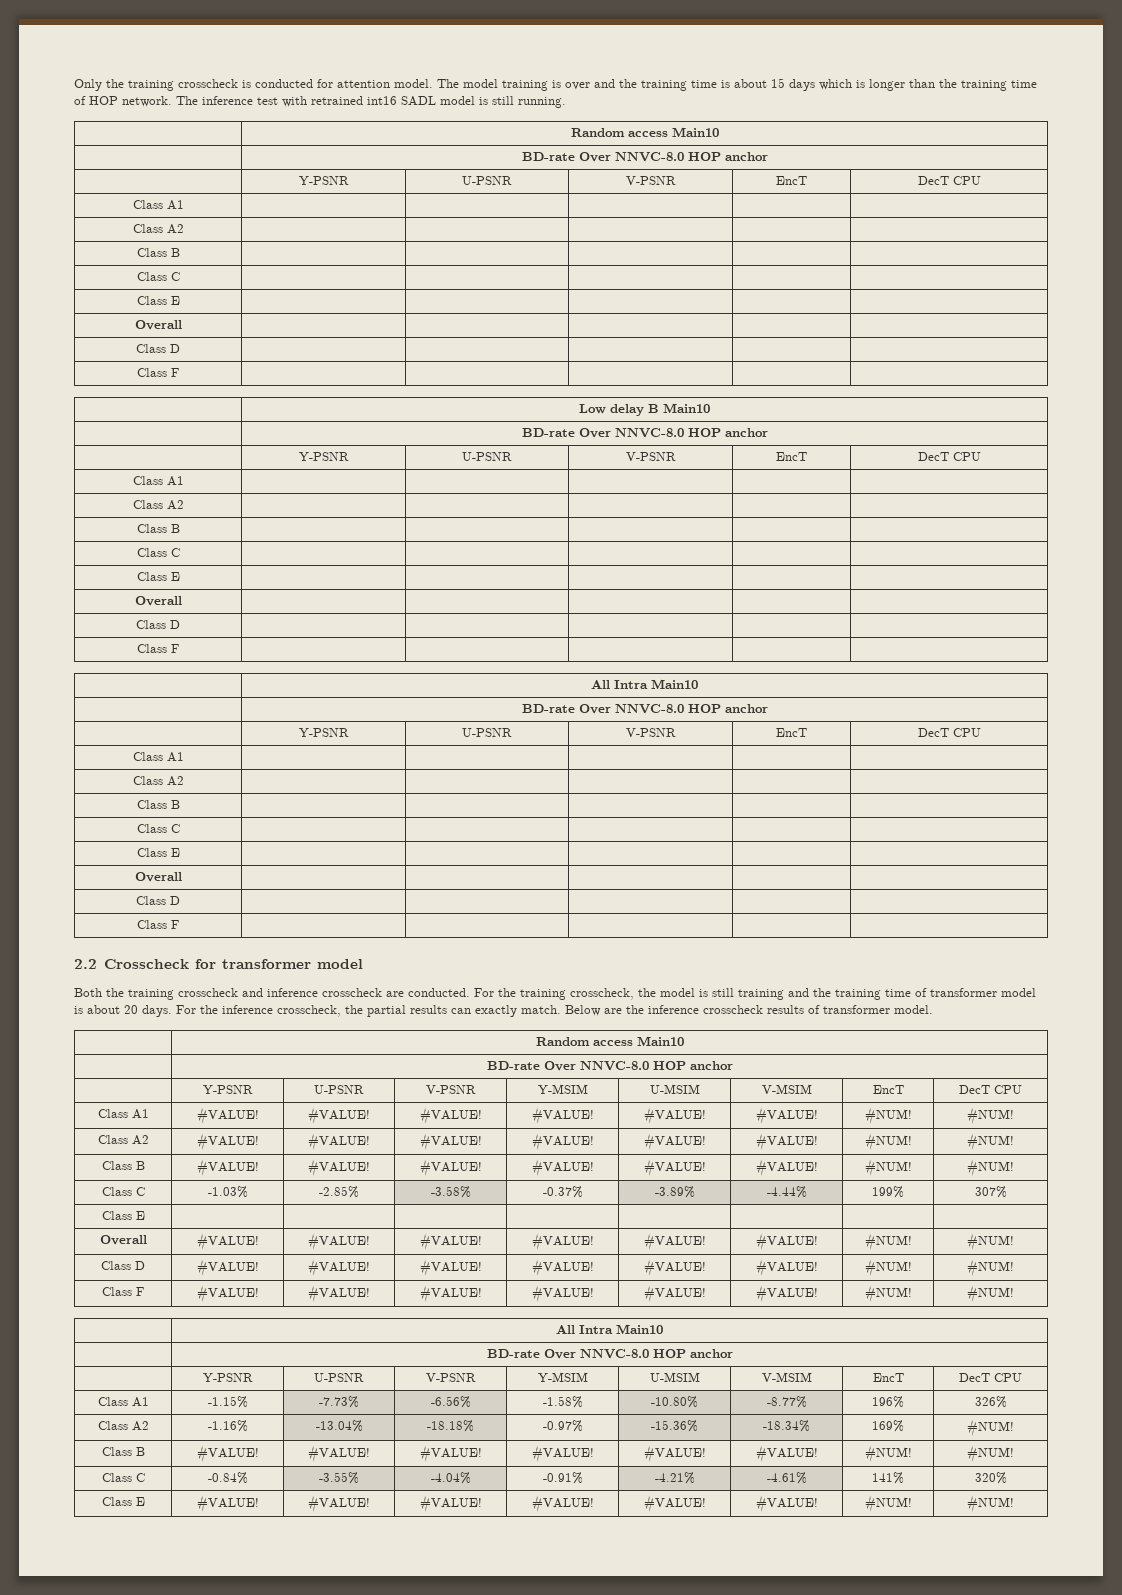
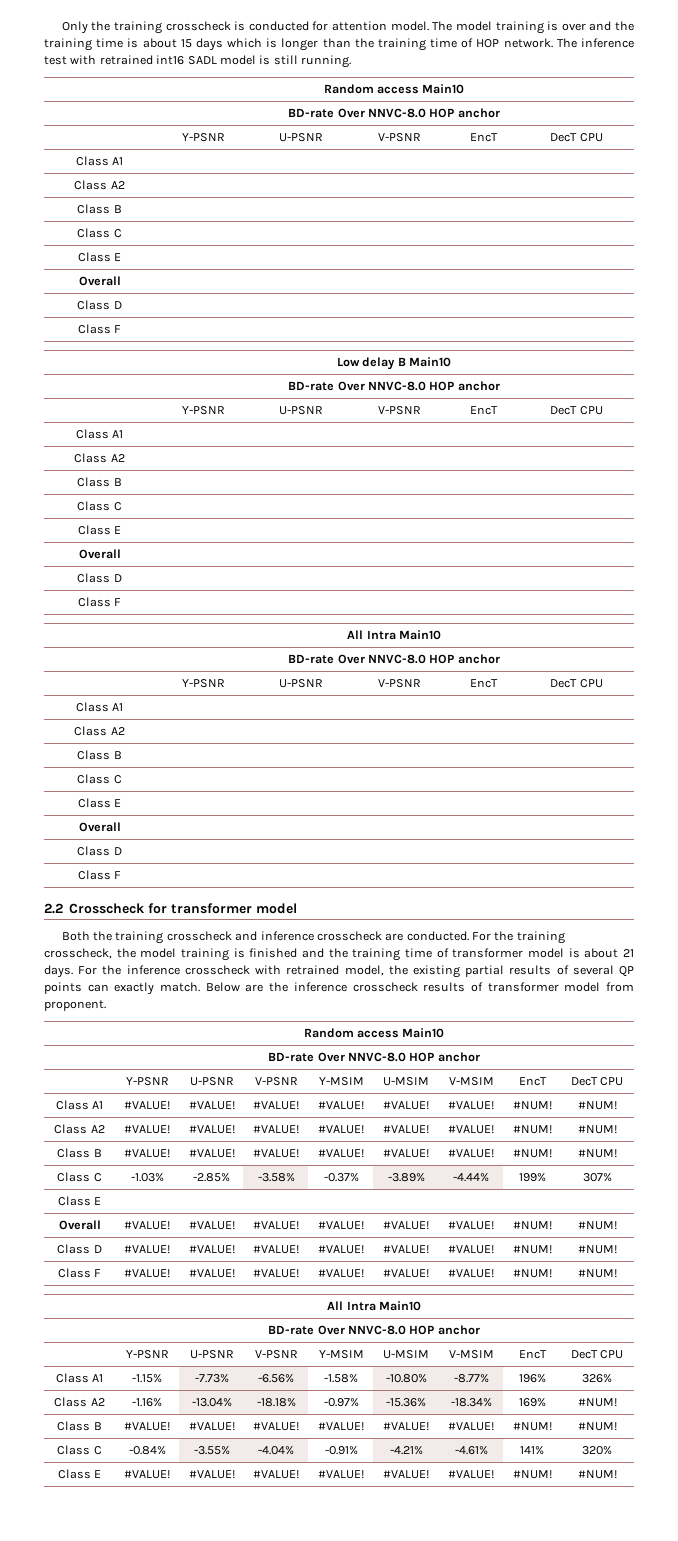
[699,988,784,1000] is still training -> [181,948,298,961] training is finished
[124,1005,138,1014] 20 -> [623,949,634,957] 21
[277,1005,447,1017] crosscheck, the partial results -> [184,965,634,978] [44,982,82,994] crosscheck with retrained model, the existing partial results of several QP points
[894,1005,933,1014] model. -> [564,982,634,992] [44,1000,106,1011] model from proponent.

